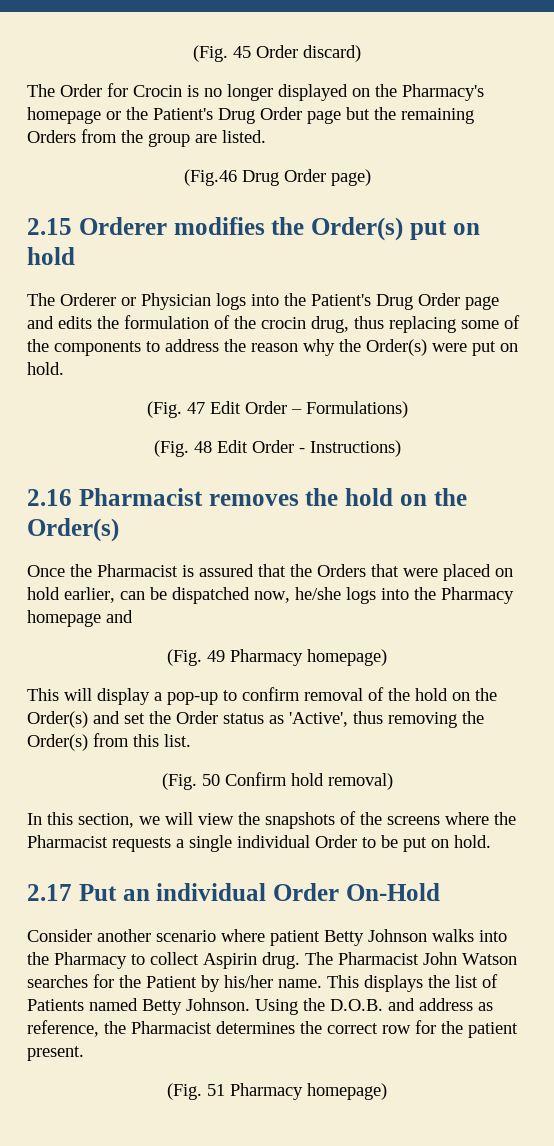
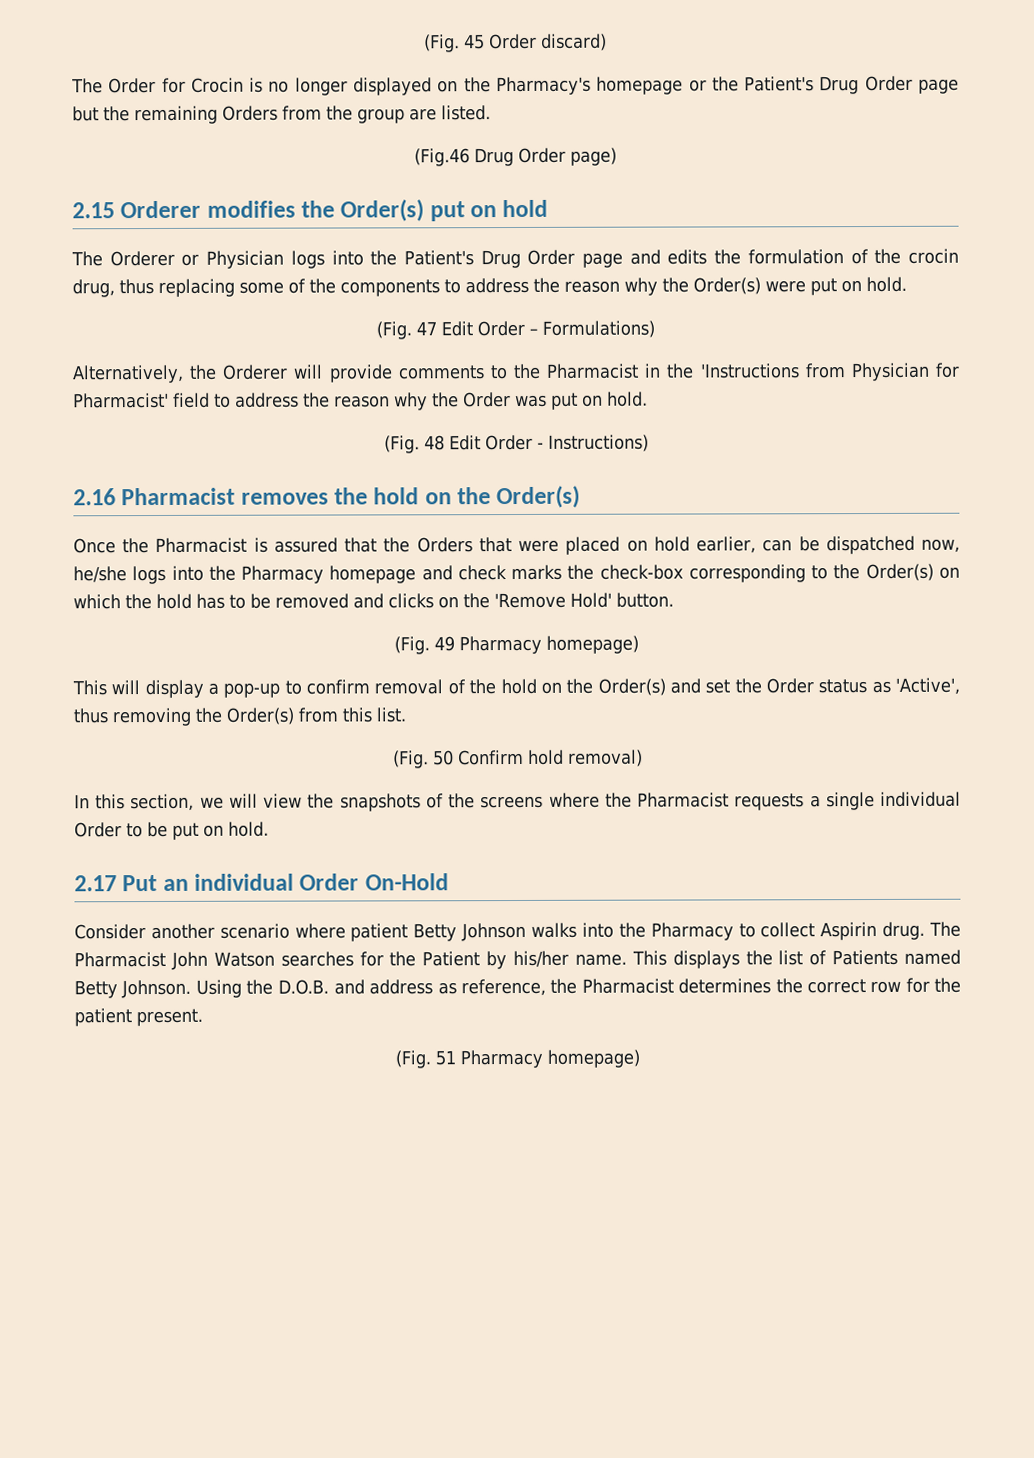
(408, 409) none -> [72,362,960,384] [73,391,648,411] // Alternatively, the Orderer will provide comments to the Pharmacist in the 'Instructions from Physician for Pharmacist' field to address the reason why the Order was put on hold.
(133, 616) none -> [457,563,960,583] [73,592,674,610] check marks the check-box corresponding to the Order(s) on which the hold has to be removed and clicks on the 'Remove Hold' button.

